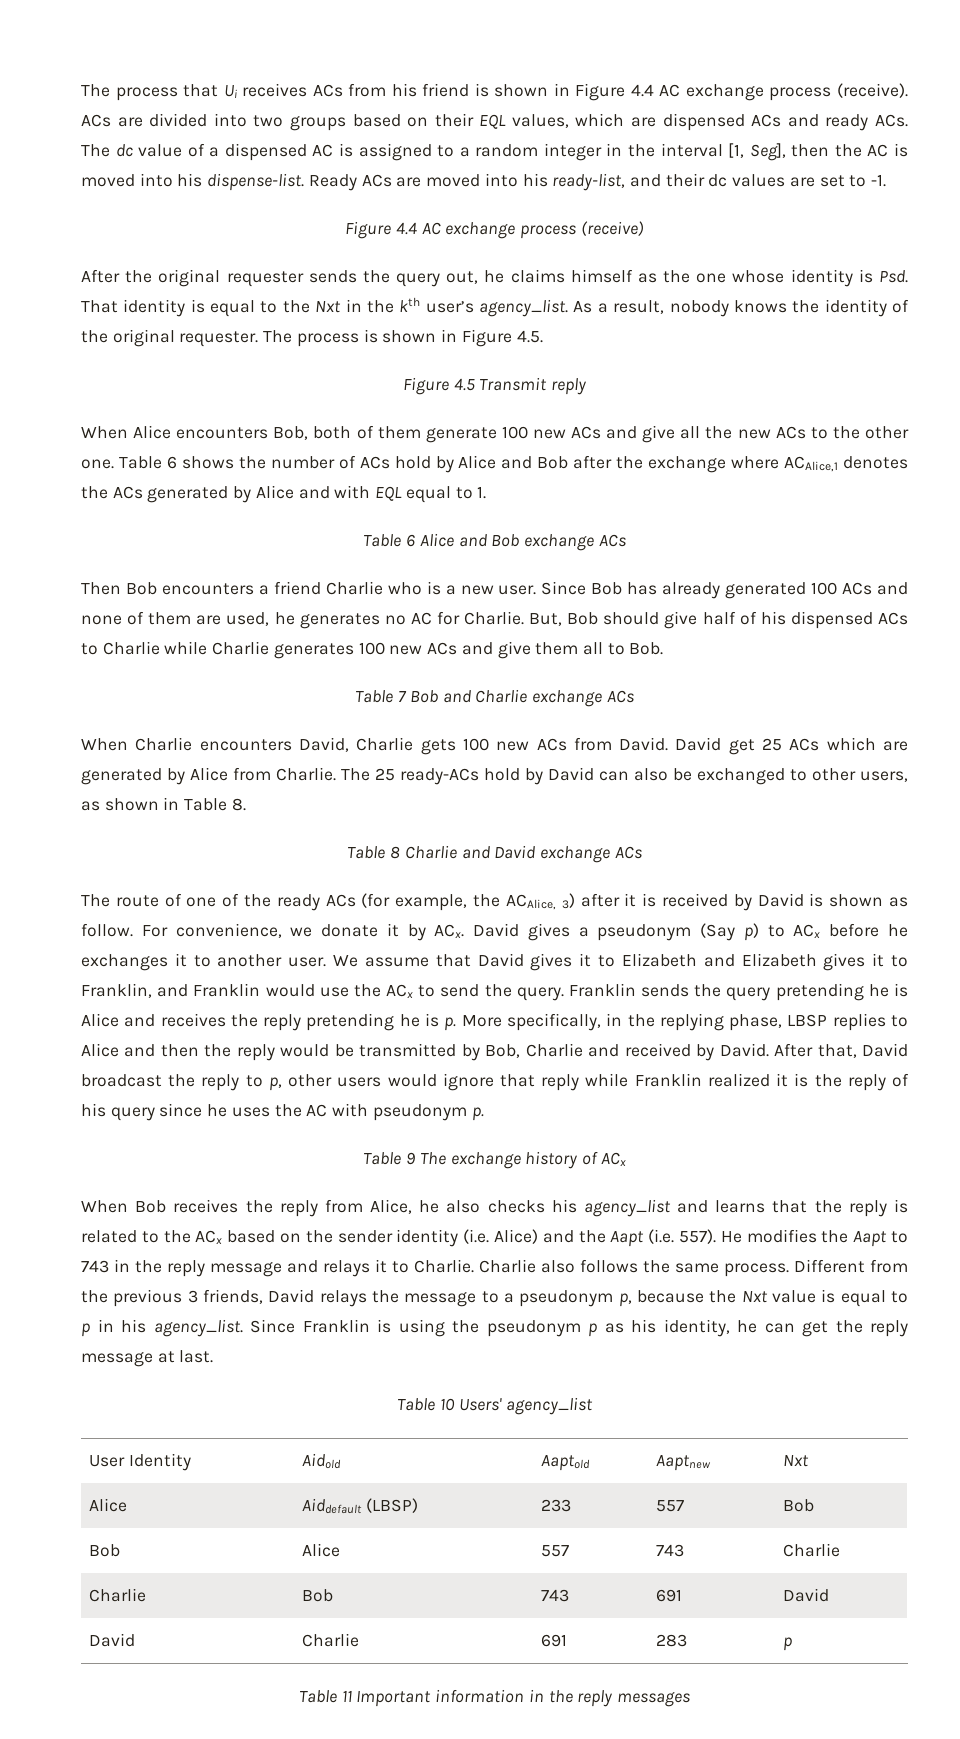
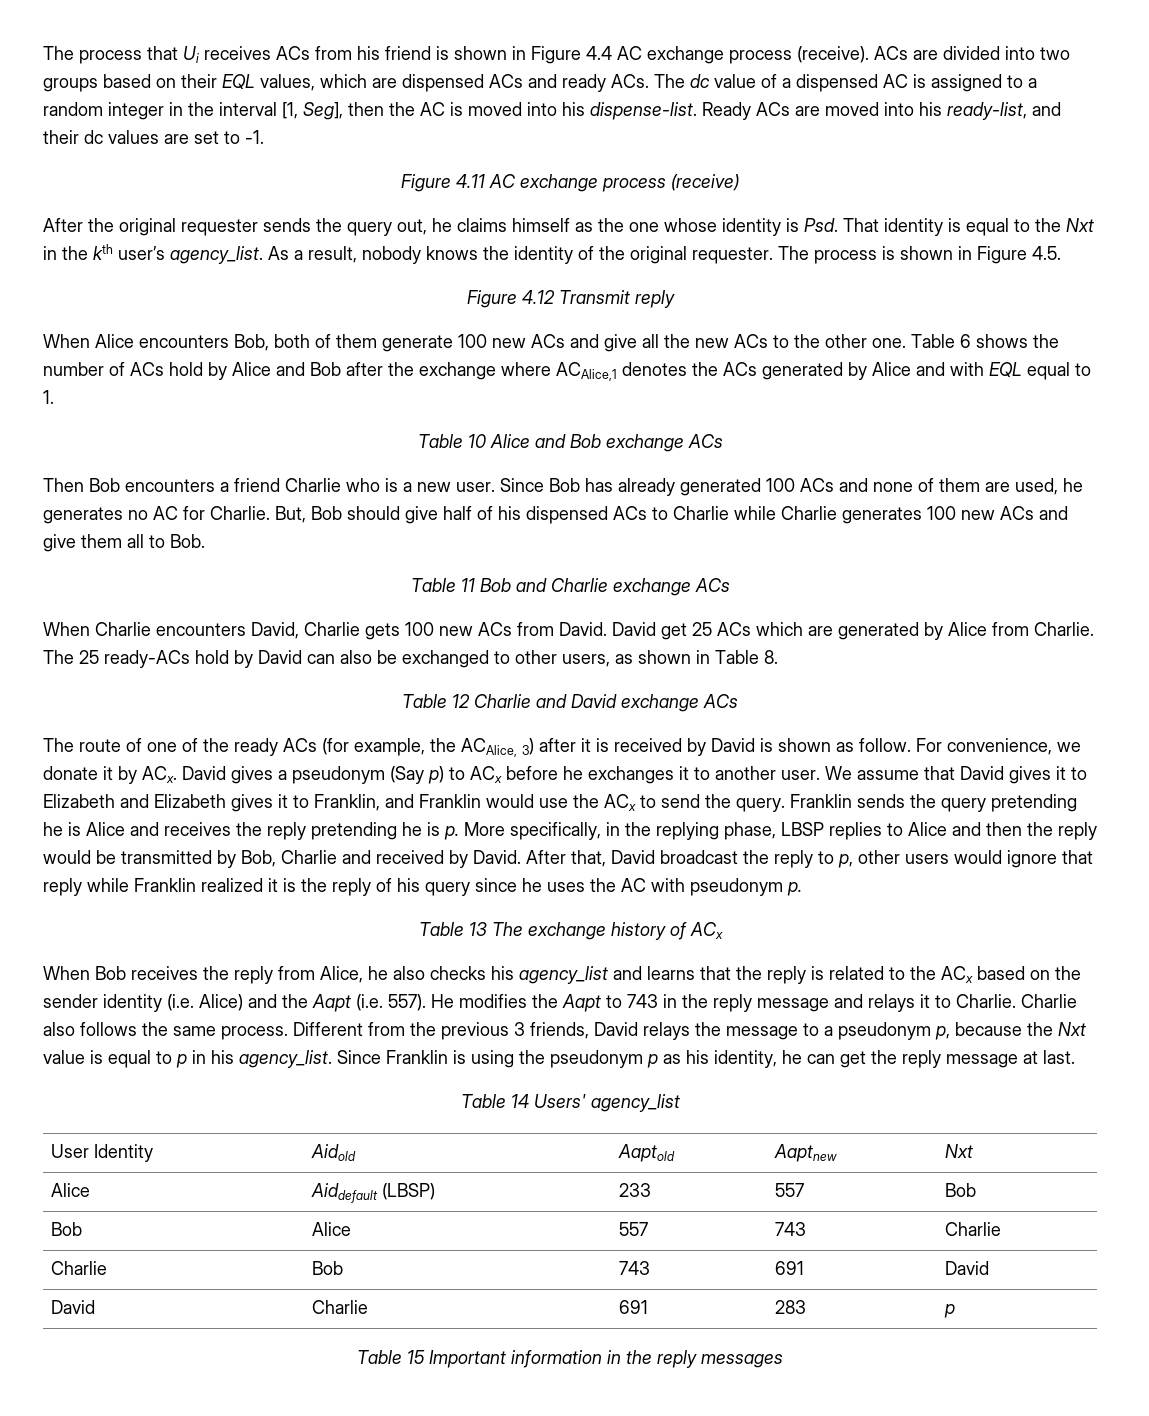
[395,222,417,235] 4.4 -> [456,174,485,188] 4.11
[453,378,475,391] 4.5 -> [521,290,555,304] 4.12
[406,534,416,547] 6 -> [467,434,487,448] 10
[398,691,408,702] 7 -> [460,578,475,592] 11
[390,846,401,859] 8 -> [452,694,470,708] 12
[406,1152,417,1165] 9 -> [468,922,487,936] 13
[440,1398,456,1411] 10 -> [510,1094,529,1108] 14
[341,1690,352,1702] 11 -> [407,1350,425,1364] 15

